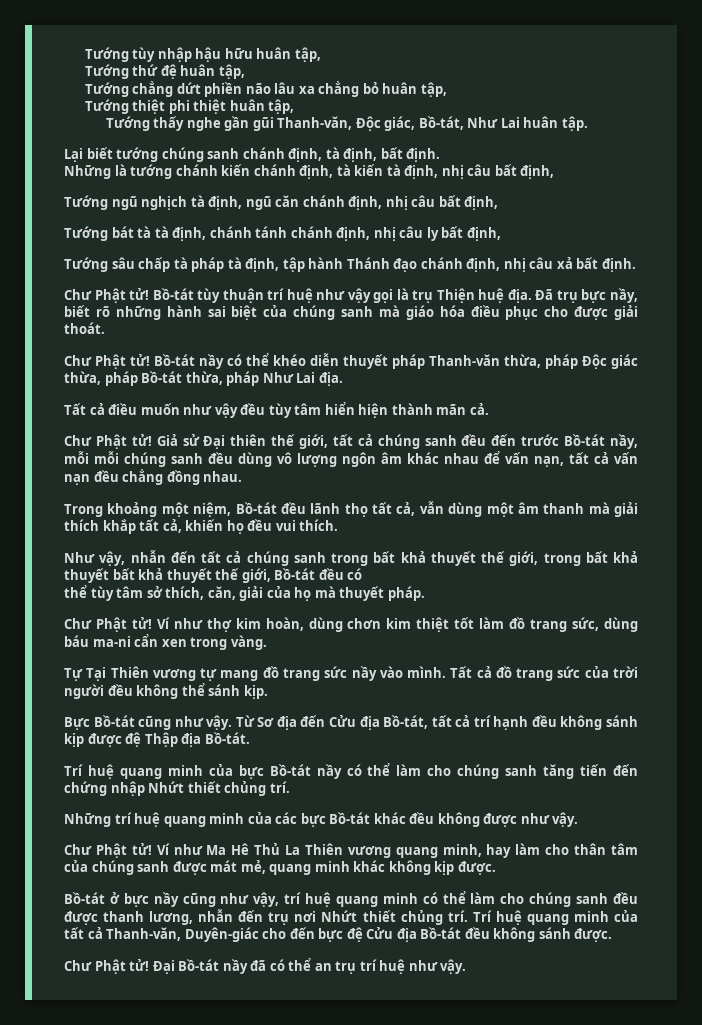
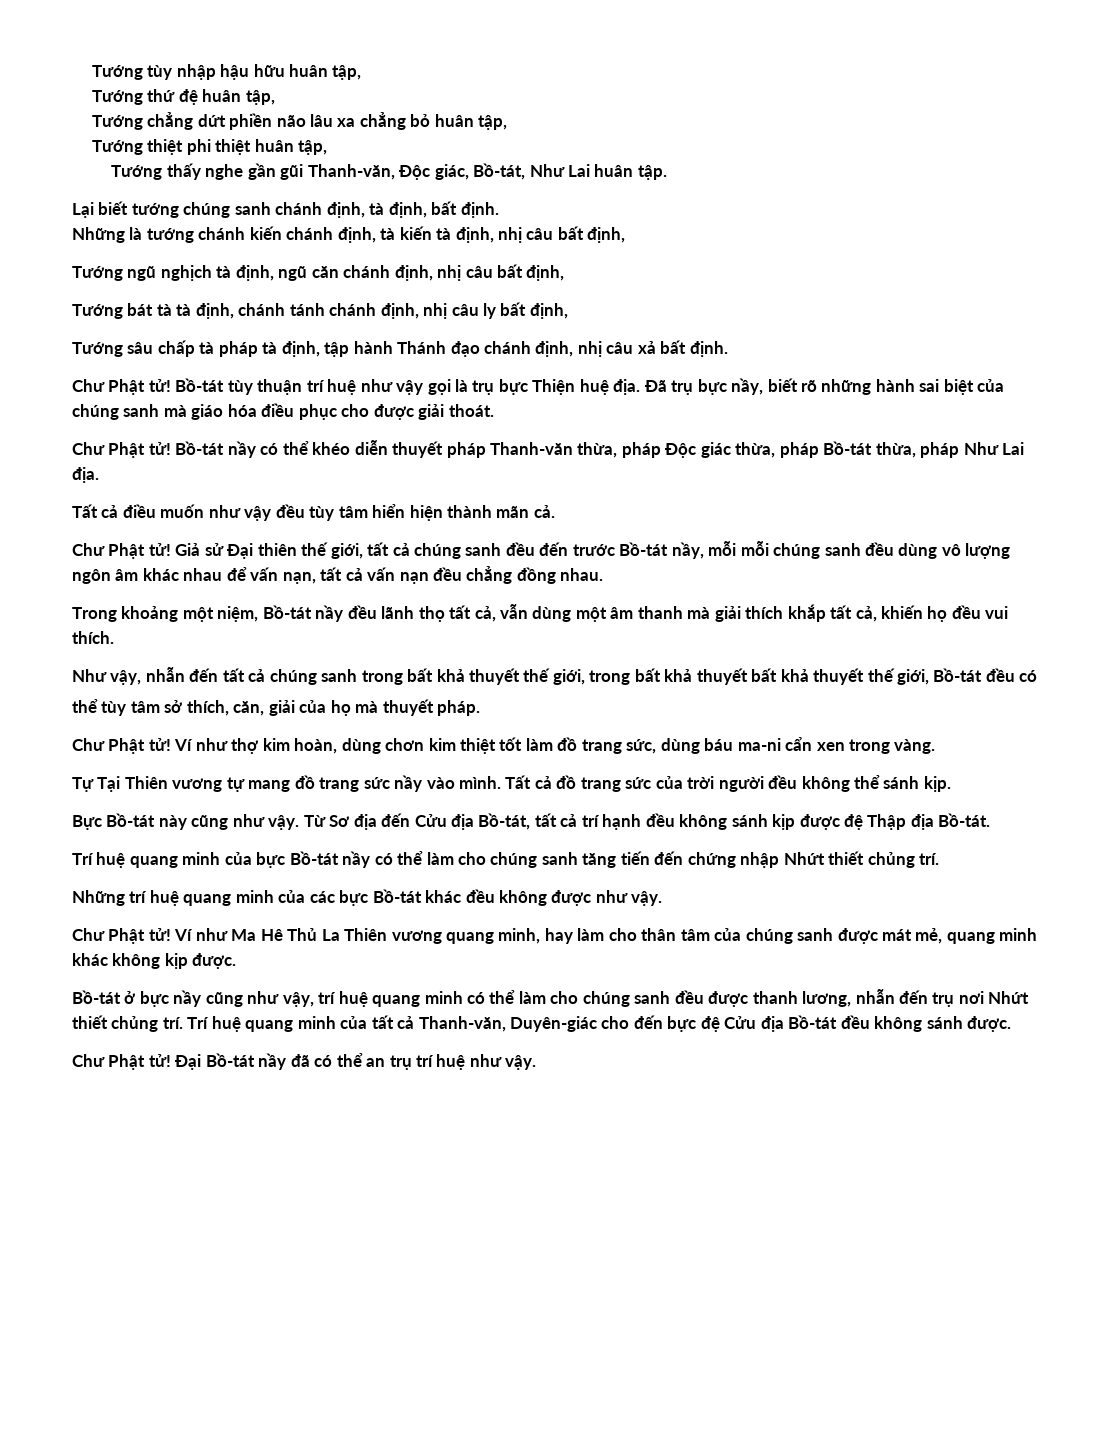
(434, 296) none -> [498,379,528,395] bực
(277, 508) none -> [315,605,344,622] nầy
(135, 721) none -> [158,815,187,830] này

